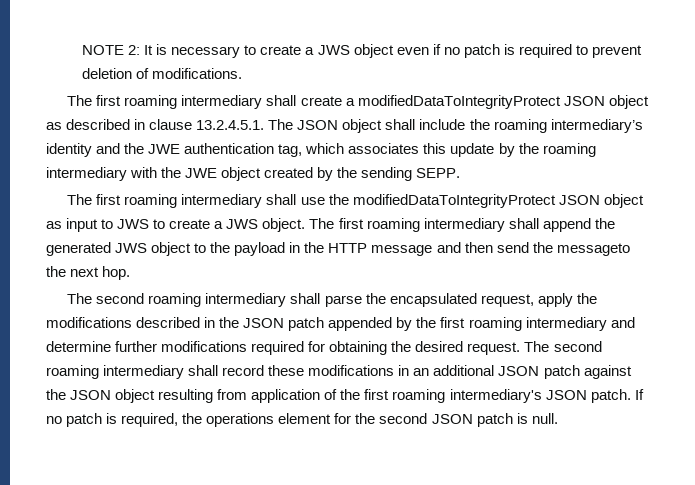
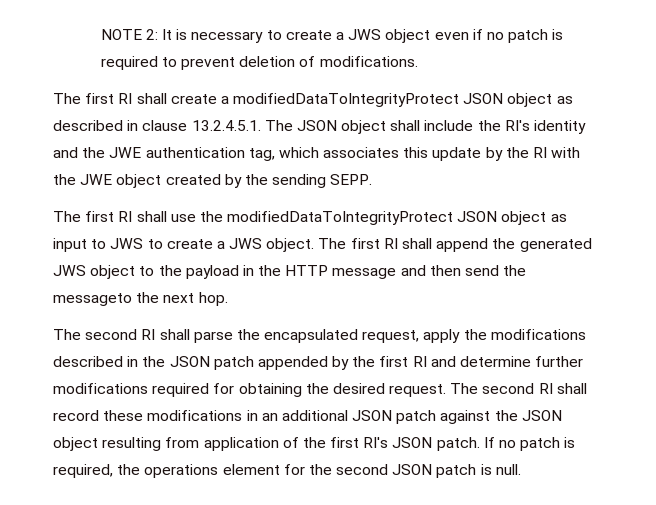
[124,95,263,109] roaming intermediary -> [118,93,133,104] RI
[493,119,643,133] roaming intermediary’s -> [504,120,530,131] RI's
[542,143,596,157] [46,167,127,181] roaming intermediary -> [533,147,548,158] RI
[124,194,263,208] roaming intermediary -> [118,211,133,222] RI
[366,218,505,232] roaming intermediary -> [383,238,398,249] RI
[148,293,287,307] roaming intermediary -> [141,329,156,340] RI
[468,317,607,331] roaming intermediary -> [412,356,427,367] RI
[46,365,185,379] roaming intermediary -> [538,383,553,394] RI
[392,389,542,403] roaming intermediary's -> [363,437,389,448] RI's

